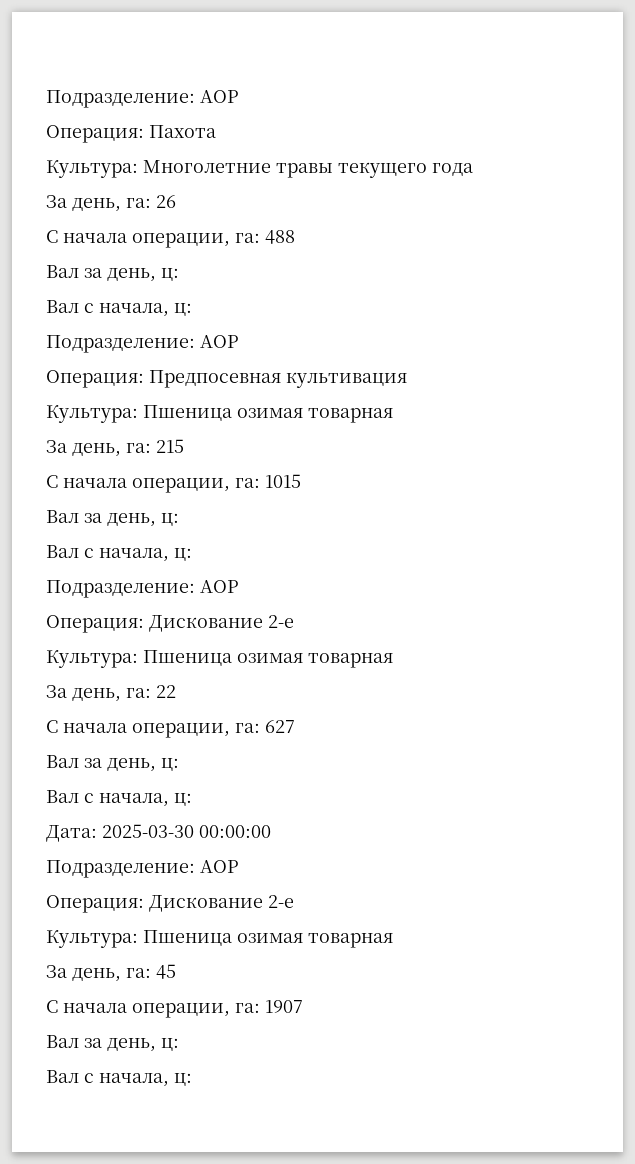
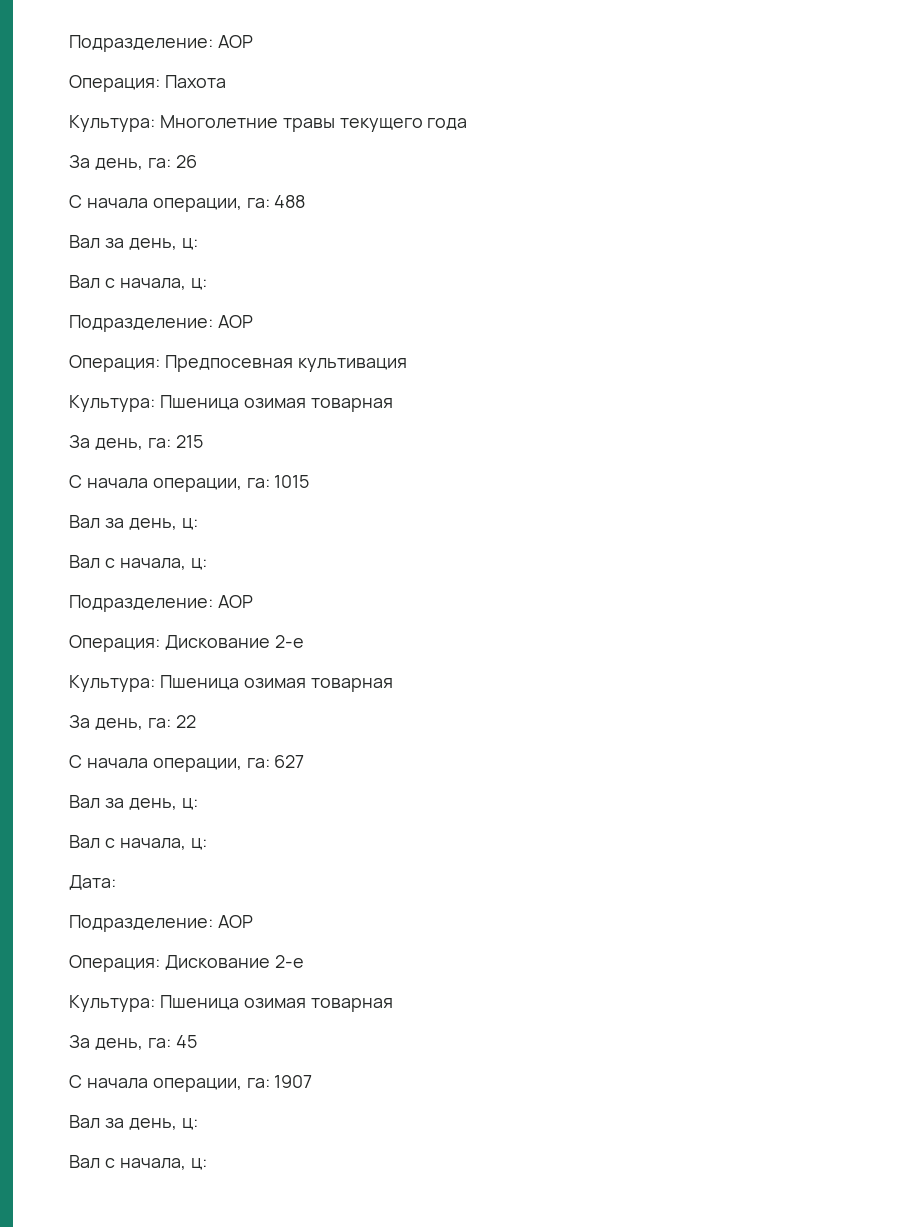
[102,824,271,838] 2025-03-30 00:00:00 -> (116, 882) none

